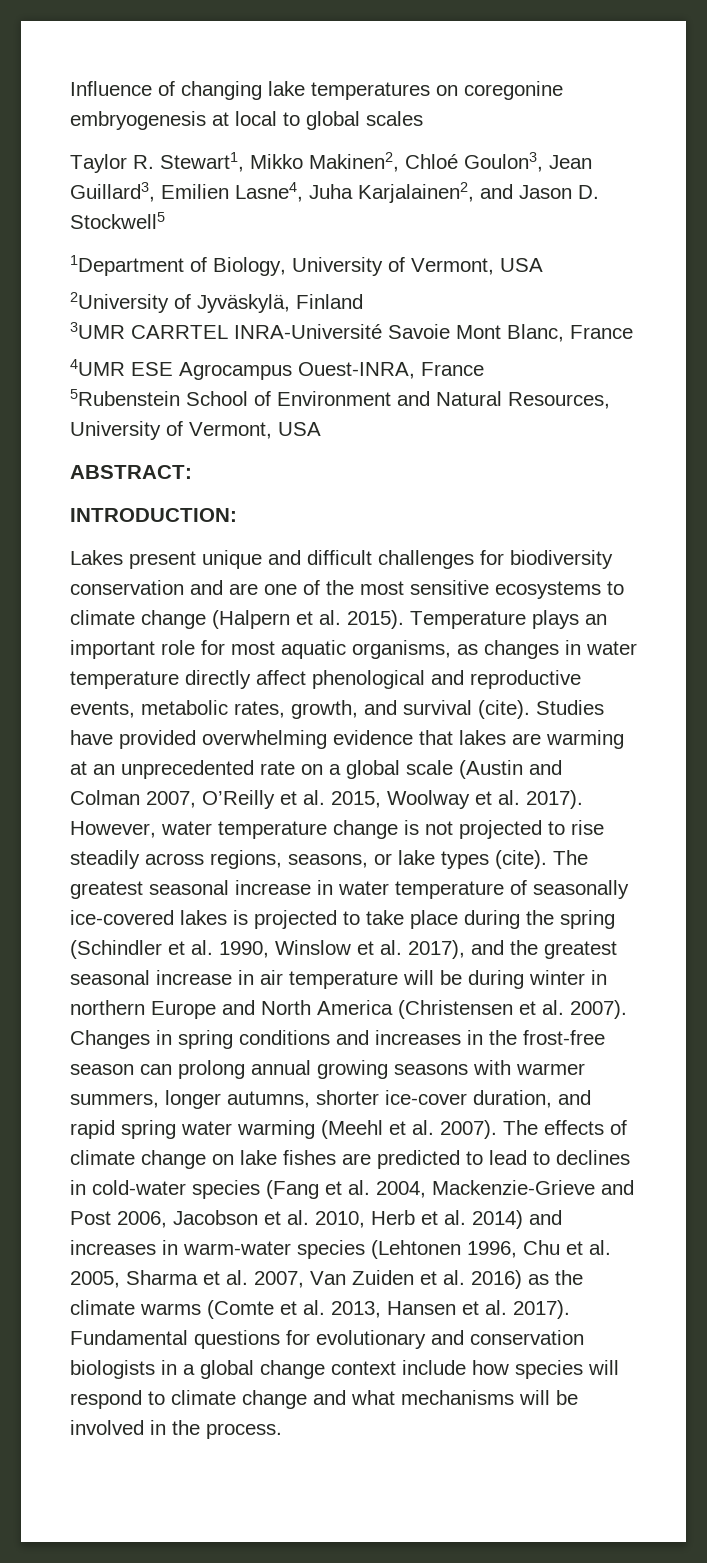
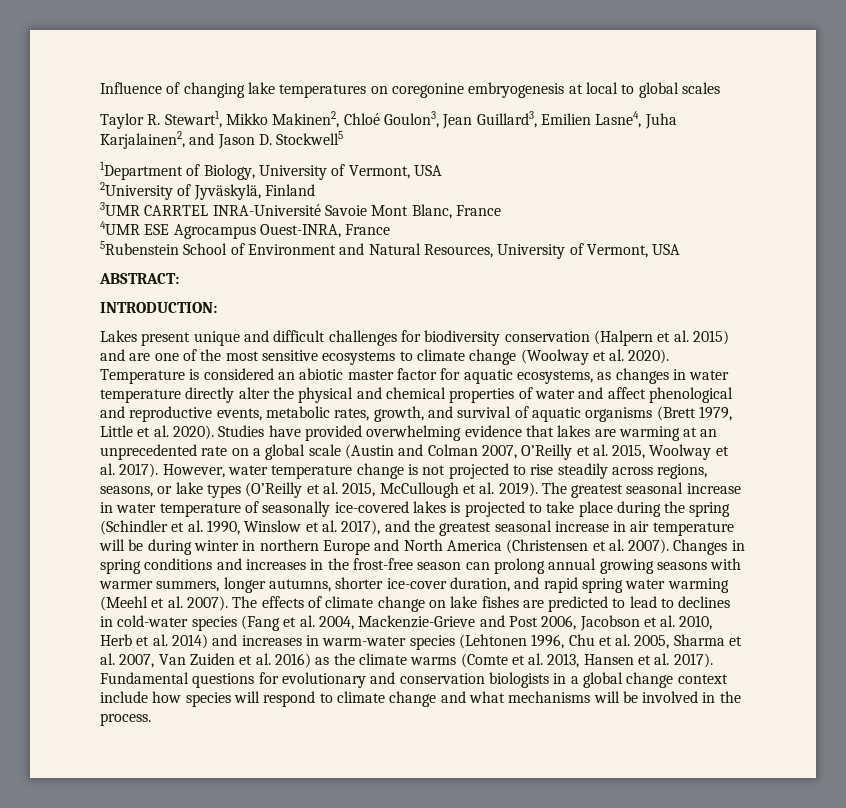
(184, 587) none -> [593,330,729,346] (Halpern et al. 2015)
[212,610,607,629] [70,640,451,659] (Halpern et al. 2015). Temperature plays an important role for most aquatic organisms, -> [520,349,670,365] [100,368,593,384] (Woolway et al. 2020). Temperature is considered an abiotic master factor for aquatic ecosystems,
(251, 679) none -> [238,387,604,403] alter the physical and chemical properties of water and
[478,700,530,719] (cite). -> [514,406,732,422] [100,425,214,440] of aquatic organisms (Brett 1979, Little et al. 2020).
[495,850,547,869] (cite). -> [245,482,538,498] (O’Reilly et al. 2015, McCullough et al. 2019).

